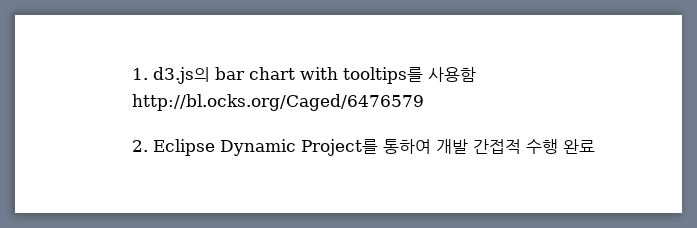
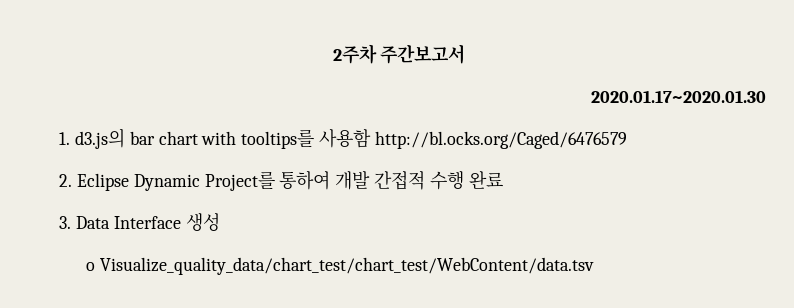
(132, 74) none -> [332,44,466,64] [591,90,766,103] 2주차 주간보고서 // 2020.01.17~2020.01.30 //
(596, 146) none -> [58,213,220,231] [85,257,594,275] // 3. Data Interface 생성 // o Visualize_quality_data/chart_test/chart_test/WebContent/data.tsv

